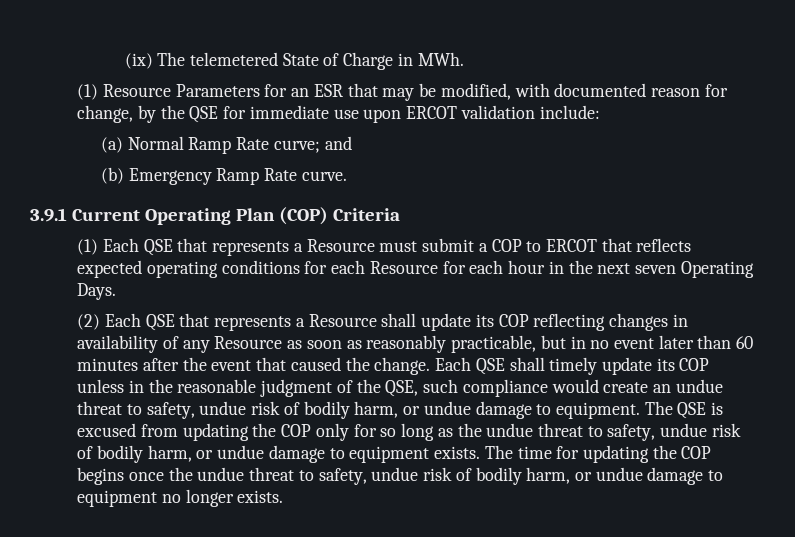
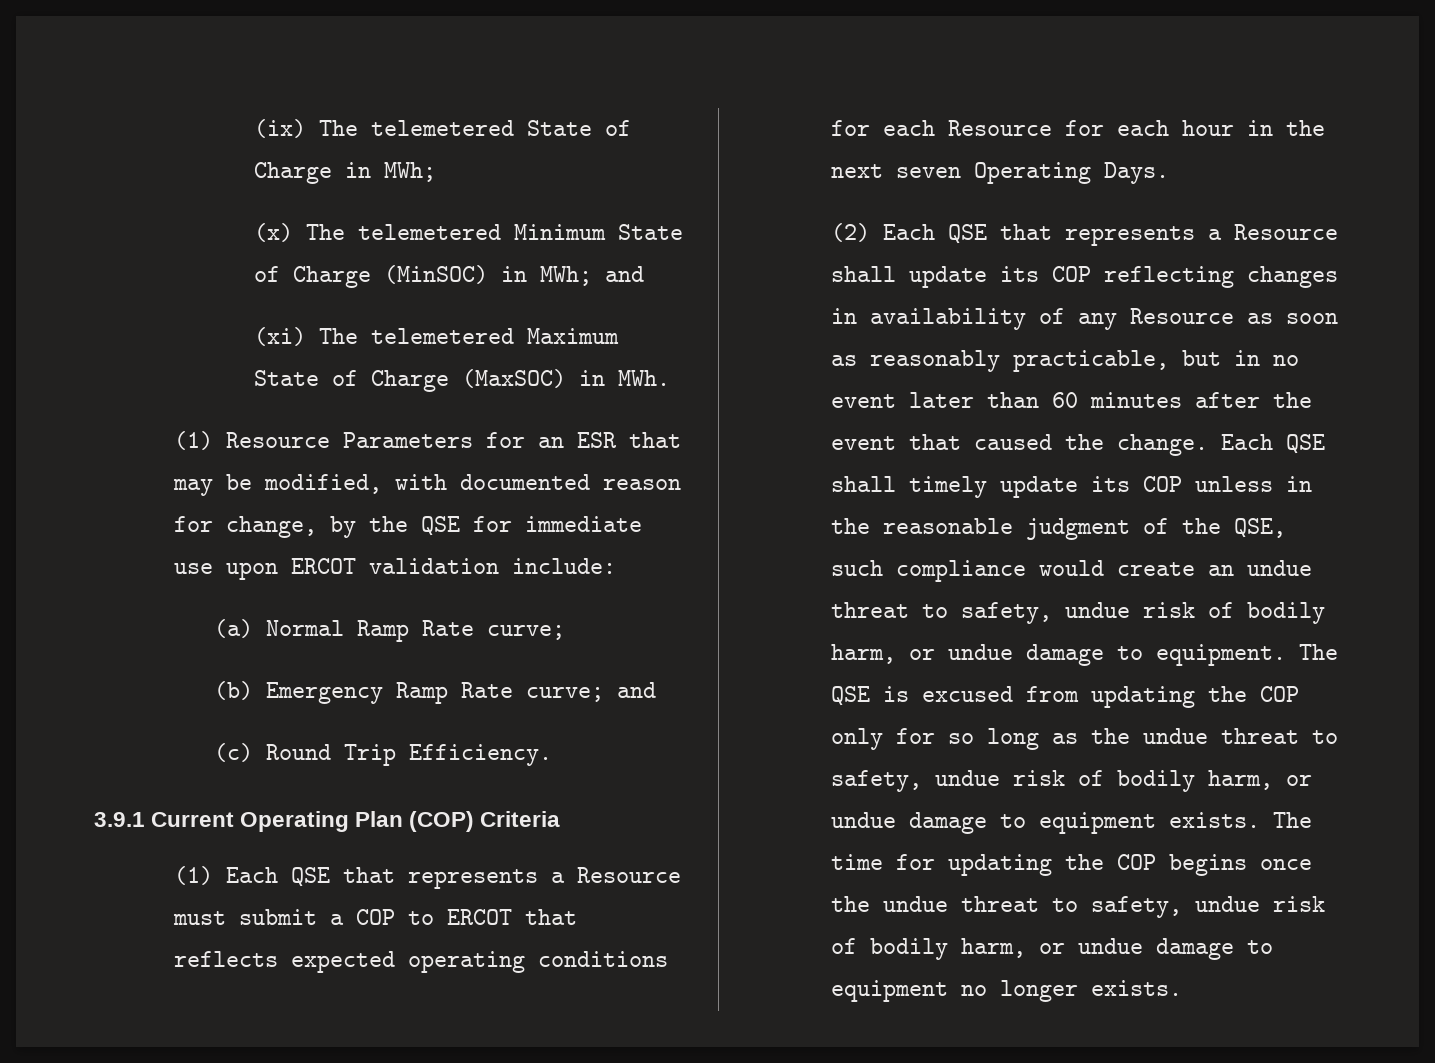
(413, 59) none -> [384,162,437,182] [254,223,684,242] [254,265,645,288] [254,327,620,346] [254,369,606,392] MWh; // (x) The telemetered Minimum State of Charge (MinSOC) in MWh; and // (xi) The telemetered Maximum State of Charge (MaxSOC) in
[324,136,352,150] and -> (566, 632) none
[301,171,347,181] curve. -> [526,682,657,702] [214,743,553,766] curve; and // (c) Round Trip Efficiency.

